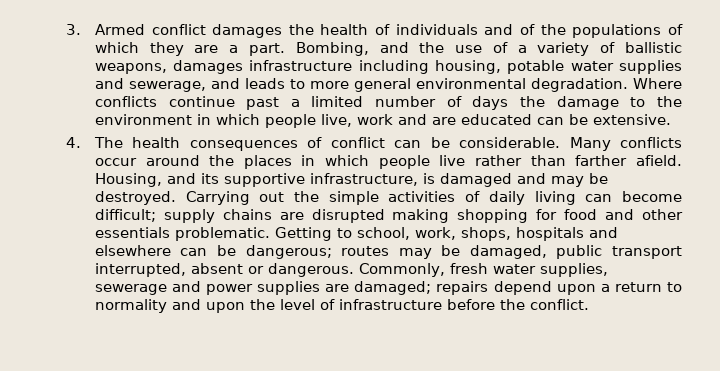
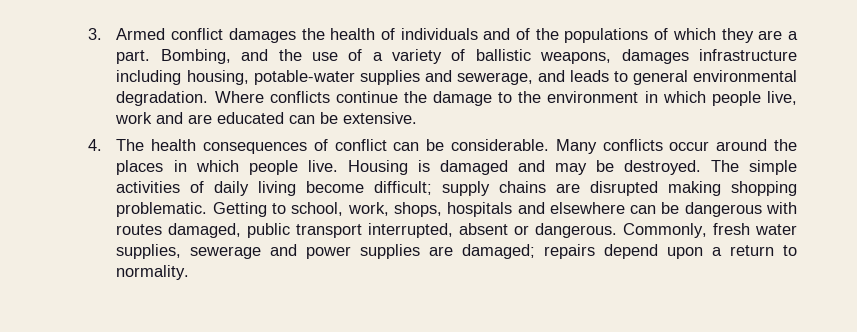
[507,60,614,74] potable water -> [253,70,355,85] potable-water
[309,81,349,89] more -> (628, 76) none
[246,96,509,110] past a limited number of days -> (398, 97) none
[439,155,682,166] [94,173,418,187] live rather than farther afield. Housing, and its supportive infrastructure, -> [307,160,408,175] live. Housing
[185,191,320,205] Carrying out the -> [710,160,739,172] The
[585,194,613,202] can -> (297, 188) none
[536,209,683,220] [94,227,170,238] for food and other essentials -> (797, 188) none
[245,245,461,259] dangerous; routes may be -> [684,202,798,217] [116,224,163,235] dangerous with routes
[94,299,589,313] normality and upon the level of infrastructure before the conflict. -> [116,265,190,280] normality.

